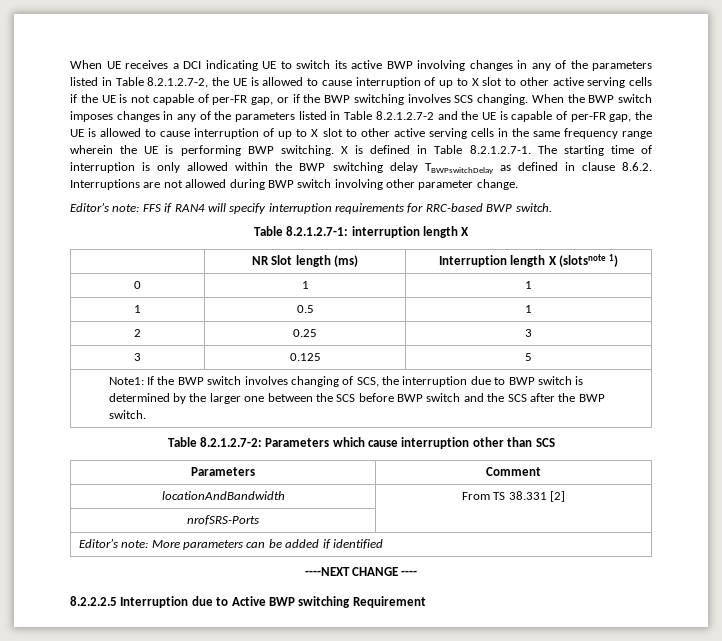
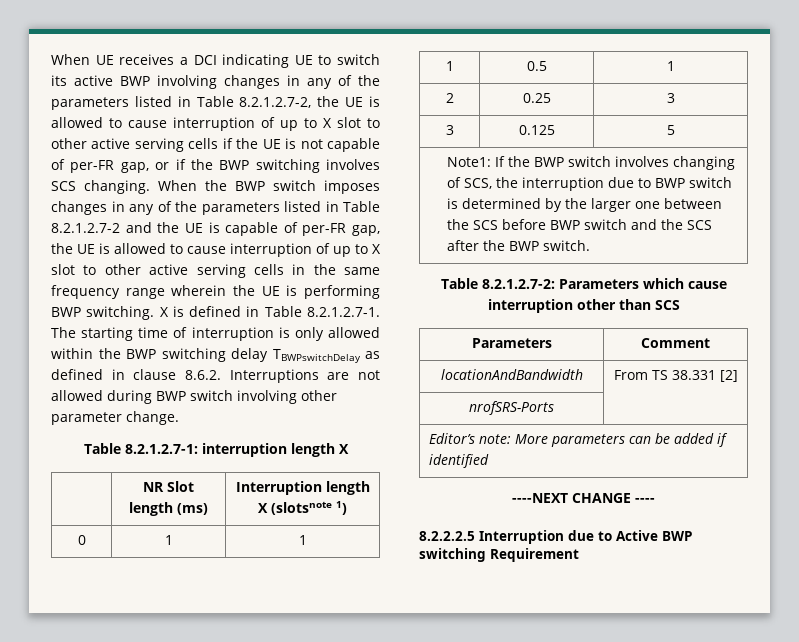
[70,202,552,214] // Editor’s note: FFS if RAN4 will specify interruption requirements for RRC-based BWP switch. -> (179, 418) none

